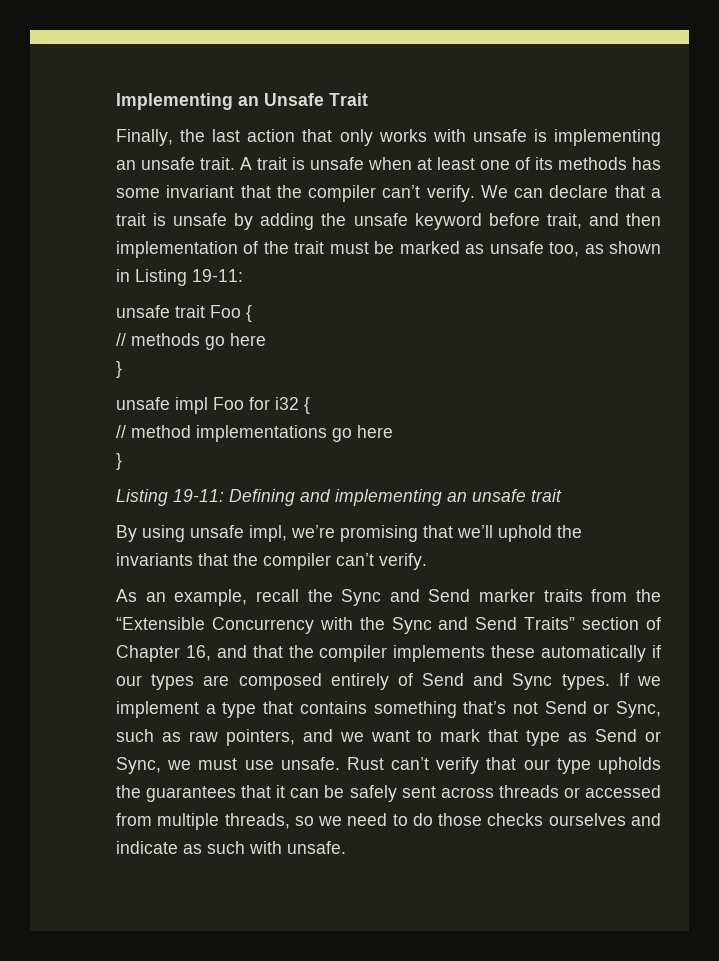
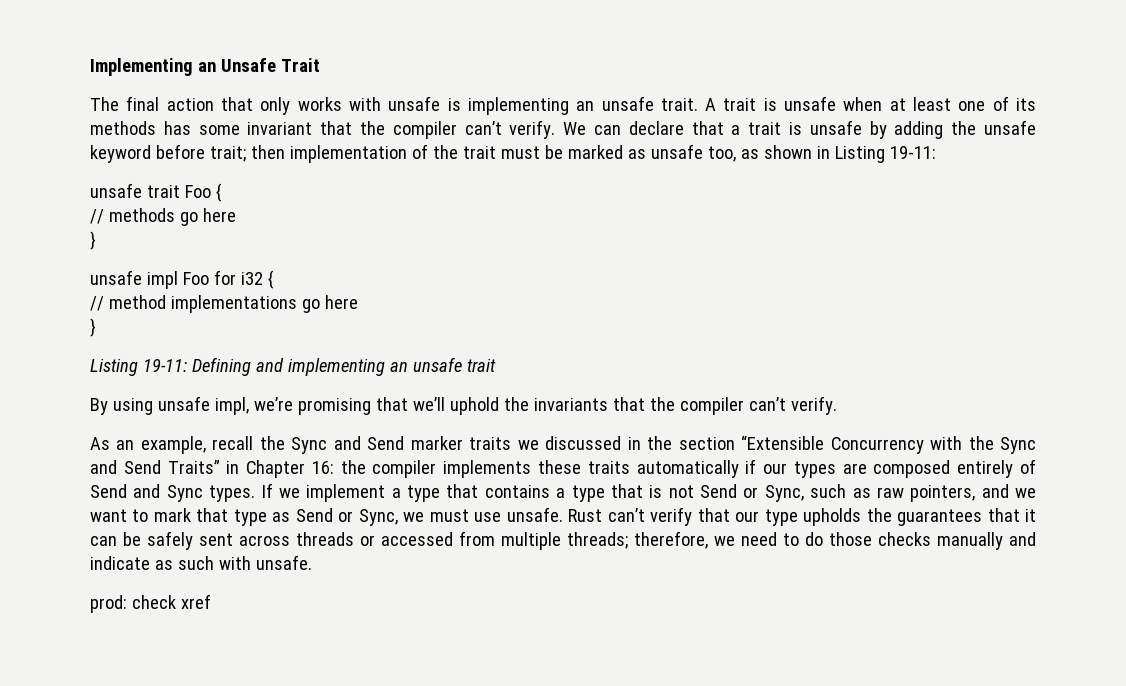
[116,129,241,146] Finally, the last -> [90,96,160,111] The final
[546,213,619,229] trait, and -> [209,146,246,162] trait;
[591,589,661,602] from the -> [517,436,735,450] we discussed in the section
[582,617,662,630] [116,645,283,662] section of Chapter 16, and that -> [226,460,334,478] in Chapter 16:
(536, 651) none -> [587,461,630,474] traits
[373,701,507,718] something that’s -> [556,484,663,502] a type that is
[224,813,314,829] threads, so -> [567,531,708,549] threads; therefore,
[548,813,626,826] ourselves -> [937,532,1003,550] manually
(346, 847) none -> [90,594,211,613] // prod: check xref

